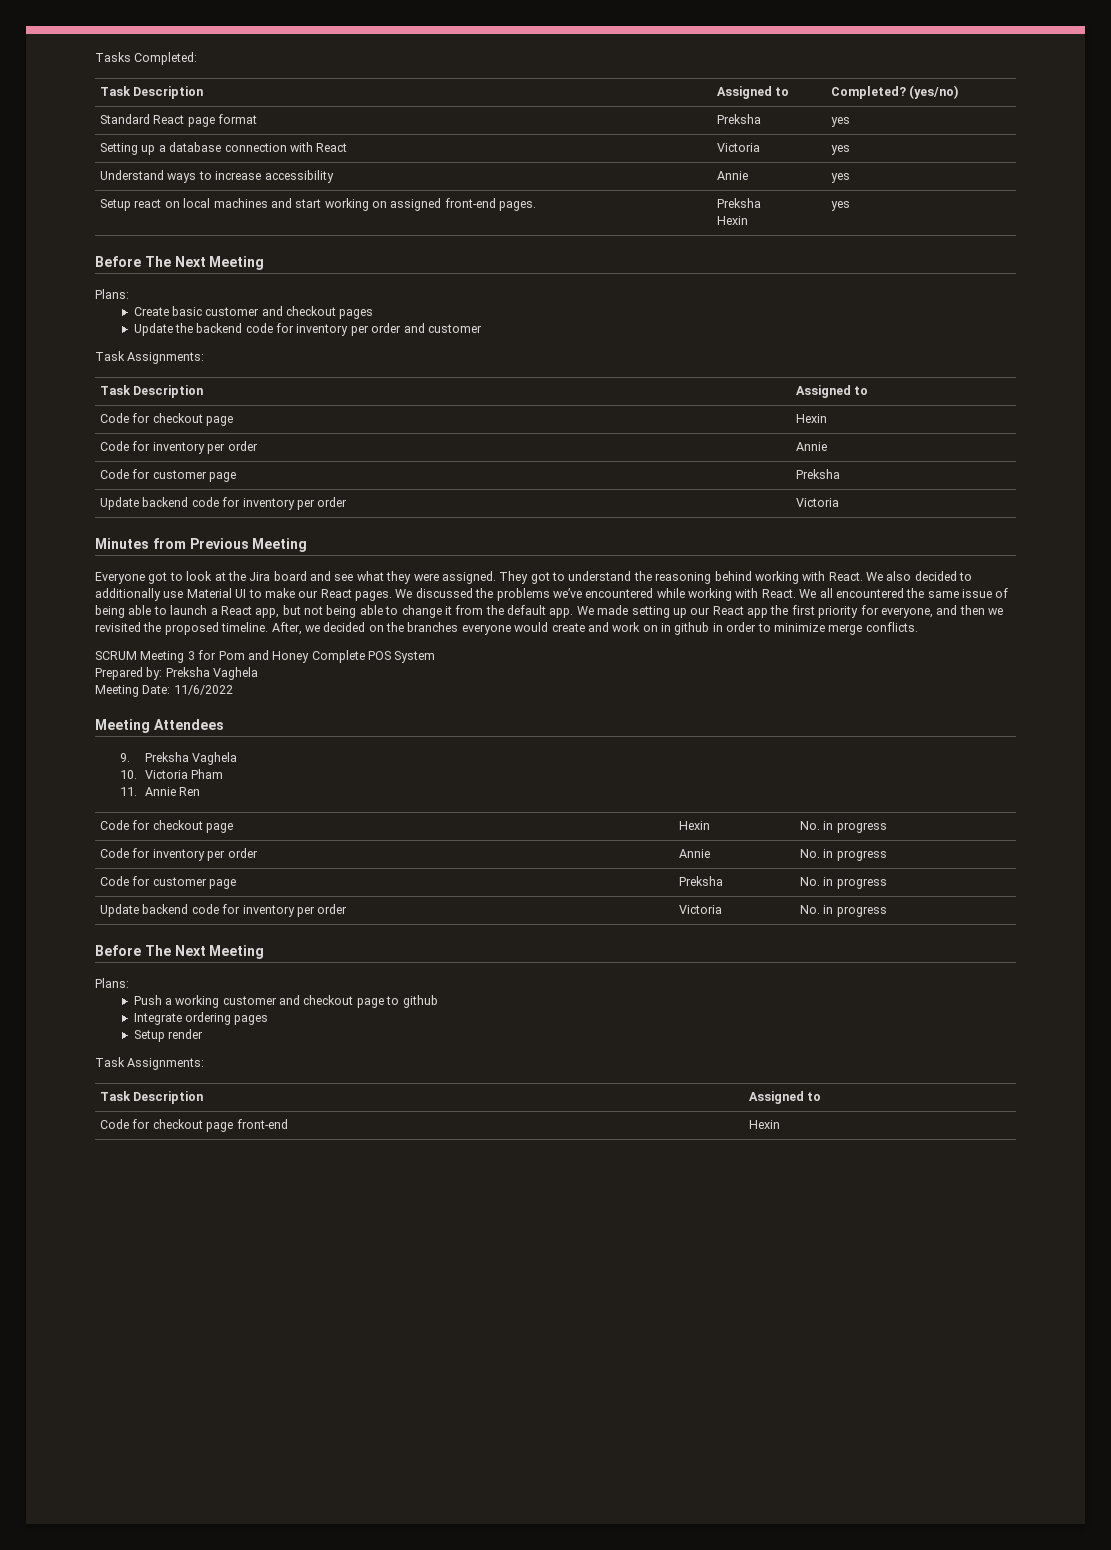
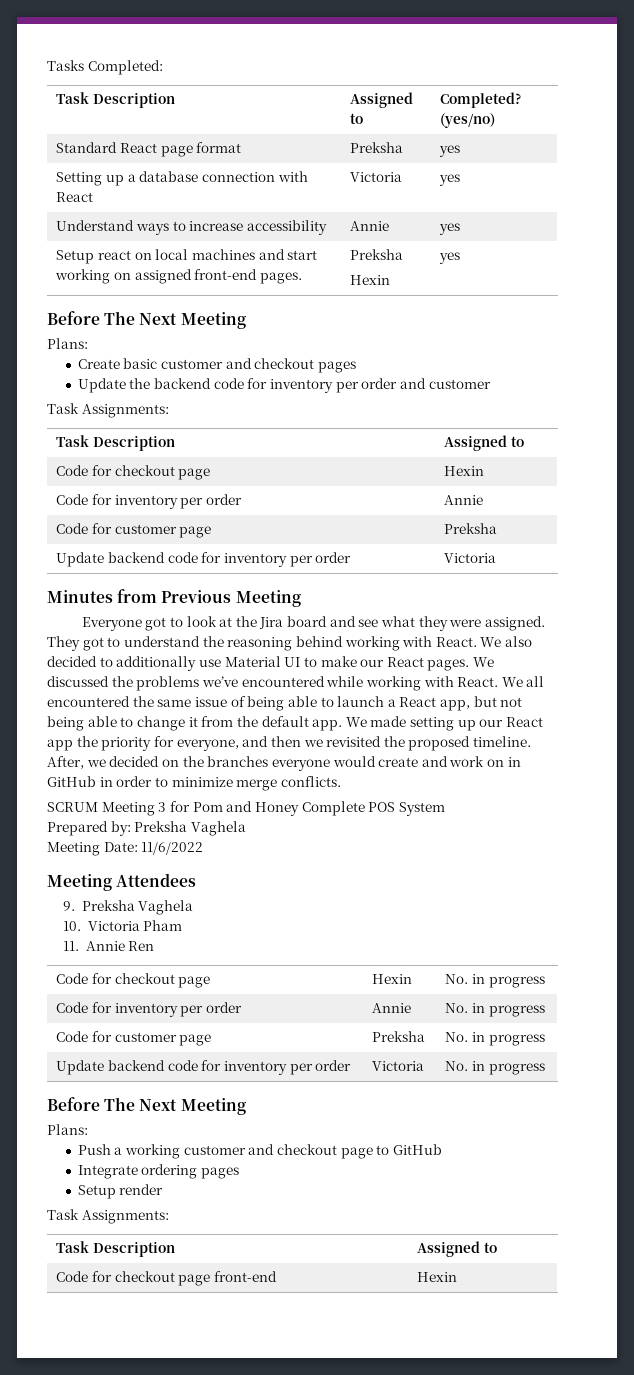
[791,605,815,615] first -> (98, 741) none
[674,622,710,635] github -> [47,776,96,787] GitHub
[402,995,438,1008] github -> [392,1144,442,1155] GitHub

